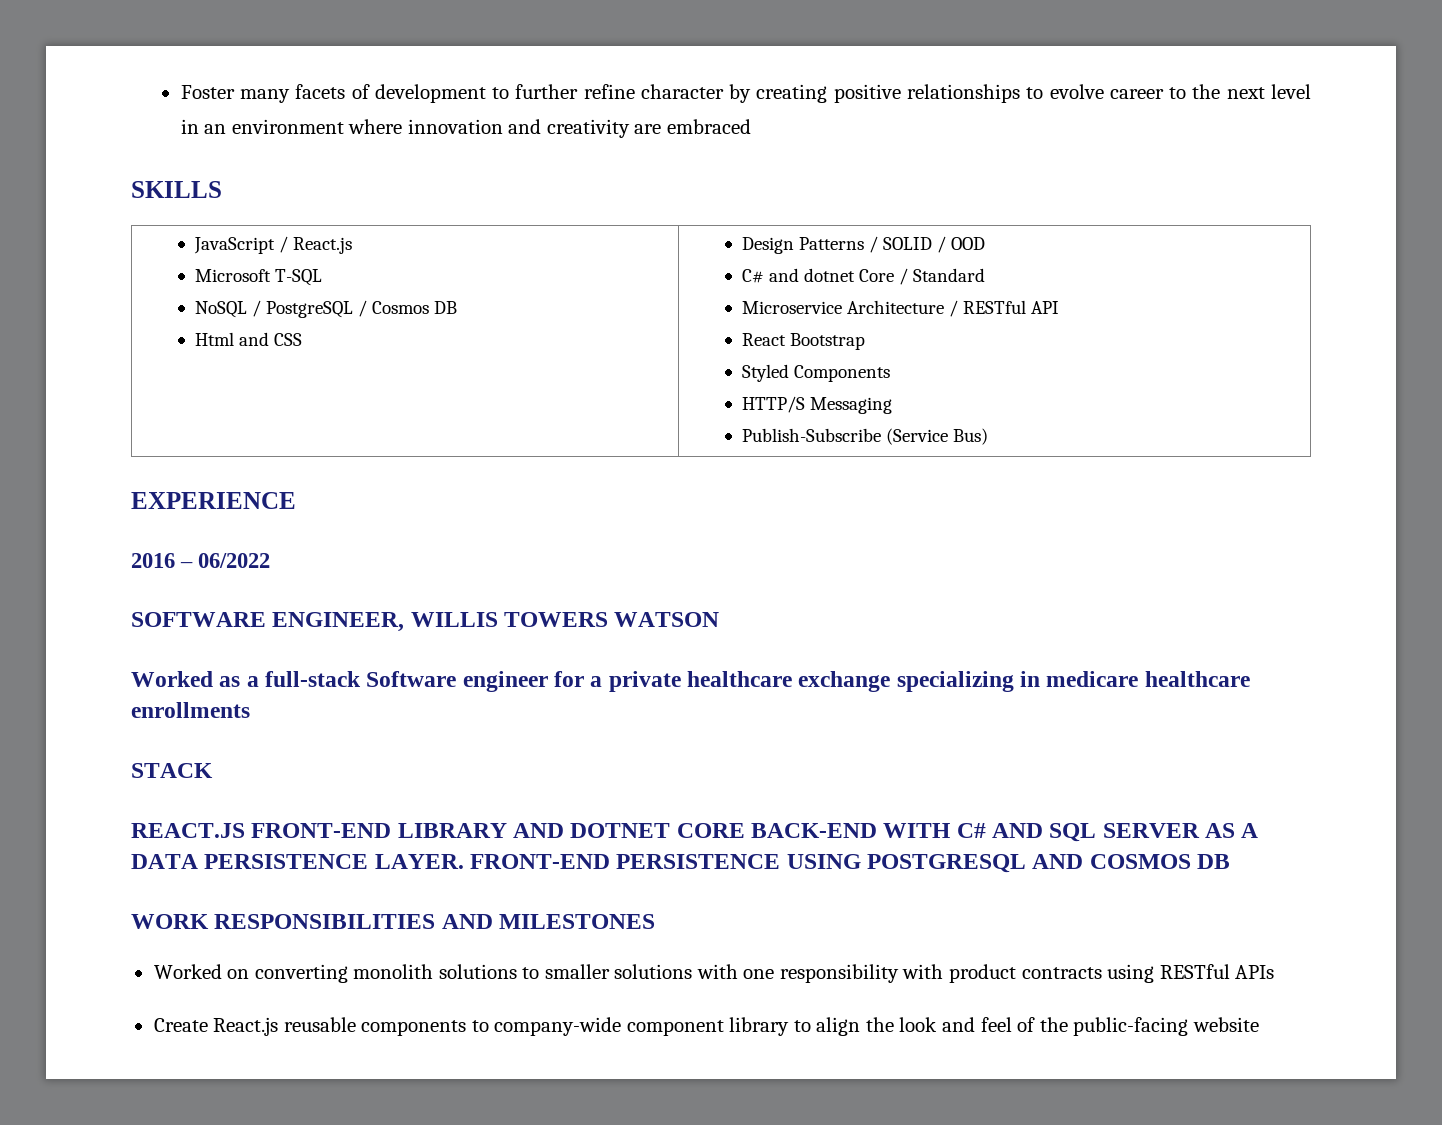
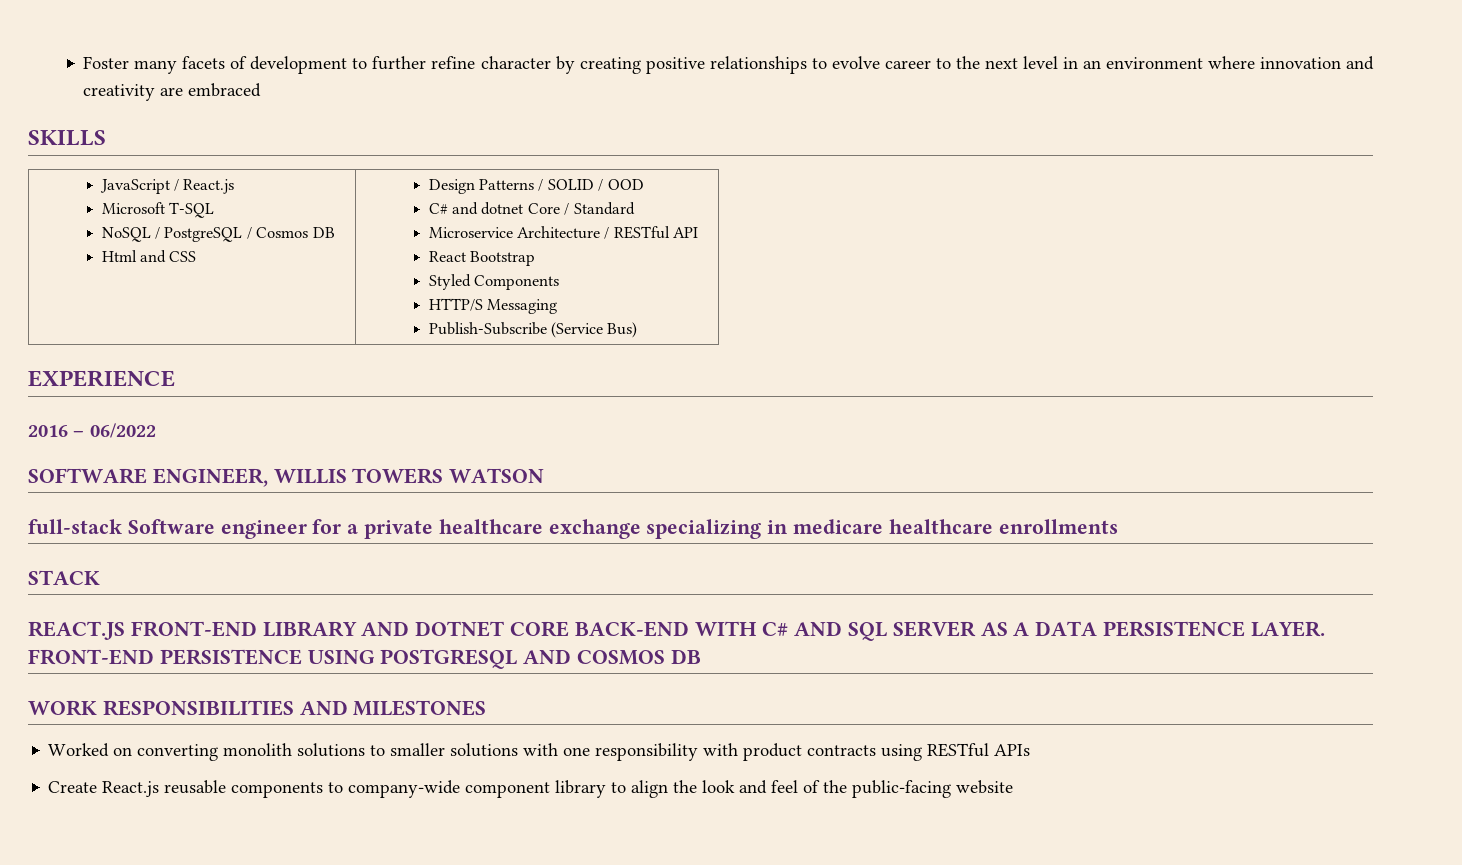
[131,671,259,687] Worked as a -> (545, 475) none

